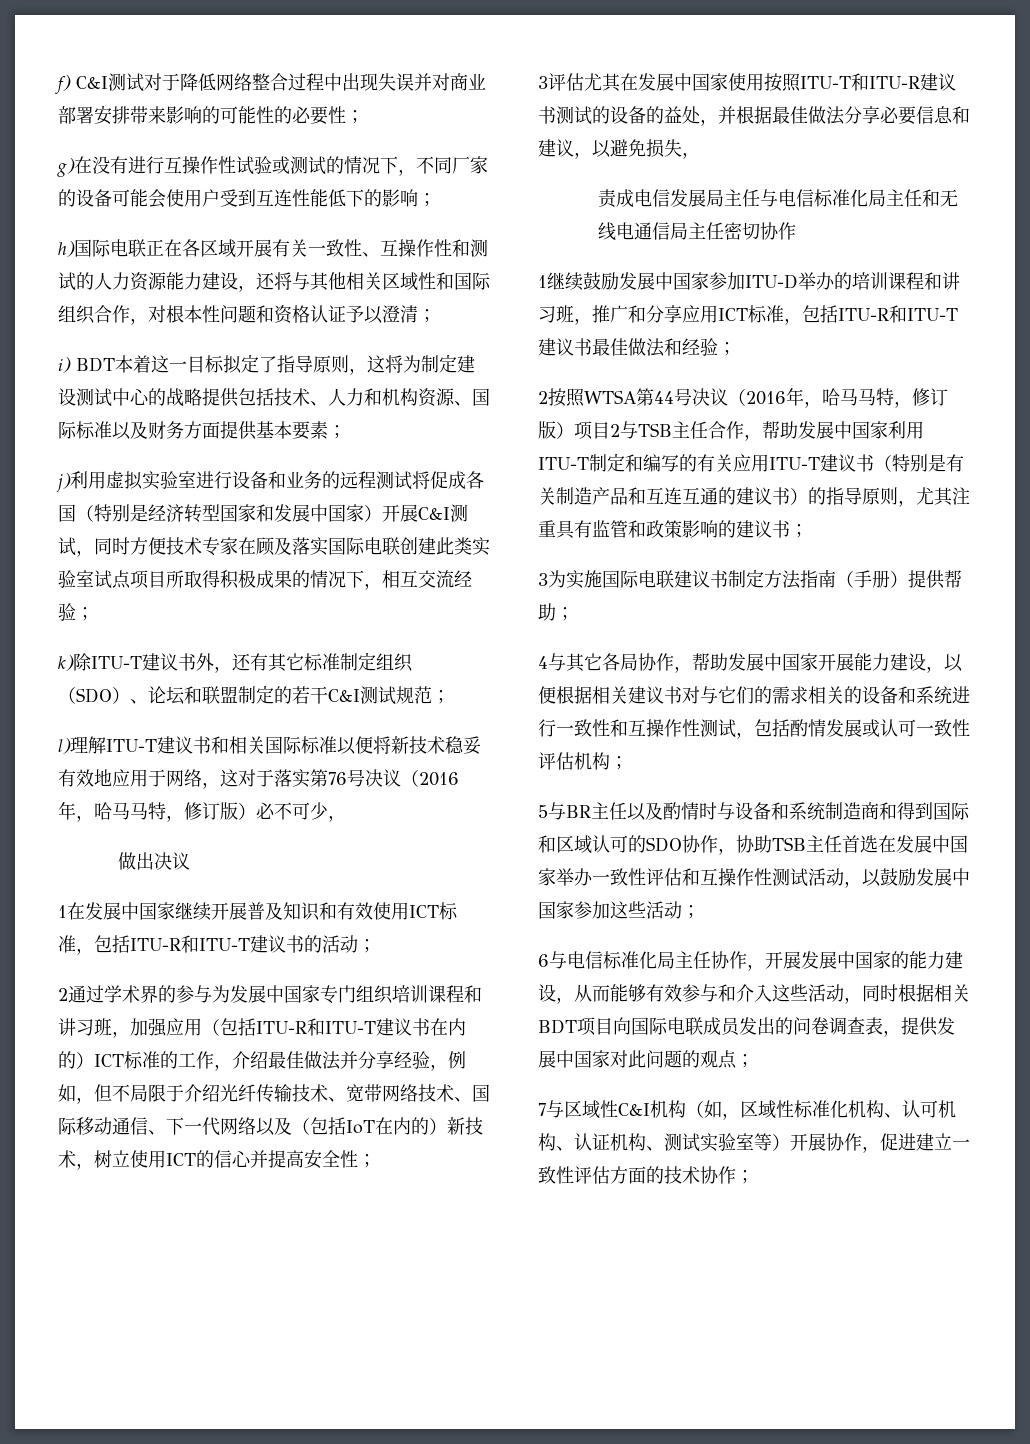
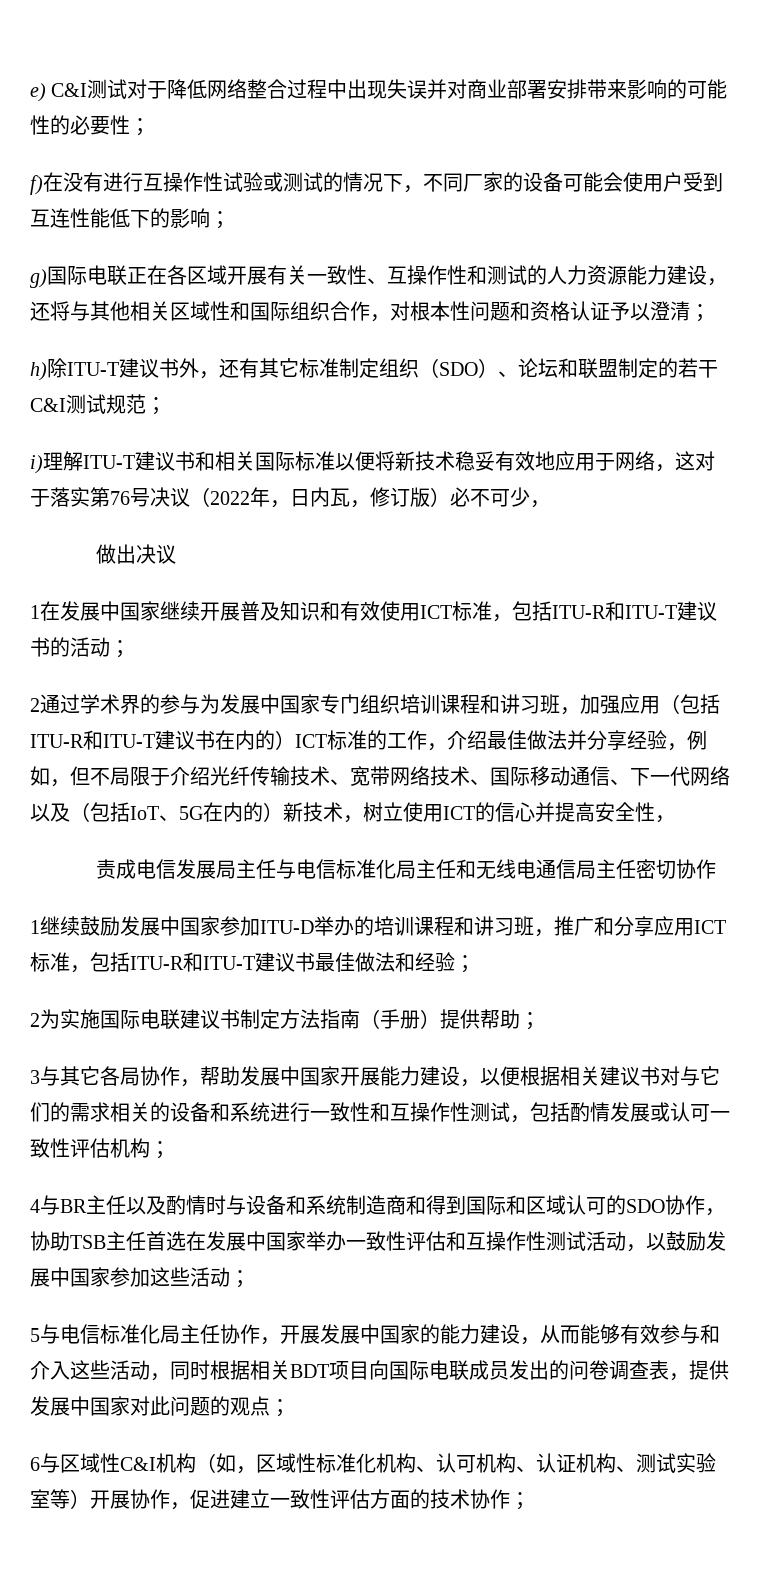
[55,75,71,94] f) -> [30,83,46,102] e)
[57,158,75,177] g) -> [30,175,43,195] f)
[58,241,75,257] h) -> [30,269,47,288] g)
[58,354,475,375] [58,388,490,407] [58,421,346,440] [56,471,484,492] [58,504,468,523] [58,537,490,557] [58,569,472,590] [58,603,94,621] [58,655,74,671] i) BDT本着这一目标拟定了指导原则，这将为制定建设测试中心的战略提供包括技术、人力和机构资源、国际标准以及财务方面提供基本要素； // j)利用虚拟实验室进行设备和业务的远程测试将促成各国（特别是经济转型国家和发展中国家）开展C&I测试，同时方便技术专家在顾及落实国际电联创建此类实验室试点项目所取得积极成果的情况下，相互交流经验； // k) -> [30,362,47,381] h)
[58,738,71,754] l) -> [30,455,43,474] i)
[419,772,459,786] [58,801,166,822] 2016年，哈马马特 -> [210,487,350,508] 2022年，日内瓦
(375, 1127) none -> [159,806,203,821] 、5G
[358,1154,376,1168] [538,73,956,92] [538,106,970,126] [538,139,682,159] ； // 3评估尤其在发展中国家使用按照ITU-T和ITU-R建议书测试的设备的益处，并根据最佳做法分享必要信息和建议，以避免损失 -> (655, 812) none
[548,387,948,408] [538,421,924,441] [538,453,964,472] [538,487,970,507] [538,520,808,539] [538,573,548,586] 按照WTSA第44号决议（2016年，哈马马特，修订版）项目2与TSB主任合作，帮助发展中国家利用ITU-T制定和编写的有关应用ITU-T建议书（特别是有关制造产品和互连互通的建议书）的指导原则，尤其注重具有监管和政策影响的建议书； // 3 -> (40, 1020) none
[538,656,548,669] 4 -> [30,1070,40,1084] 3
[538,805,548,818] 5 -> [30,1199,40,1213] 4
[538,954,549,967] 6 -> [30,1328,40,1342] 5
[538,1103,546,1116] 7 -> [30,1457,40,1471] 6

